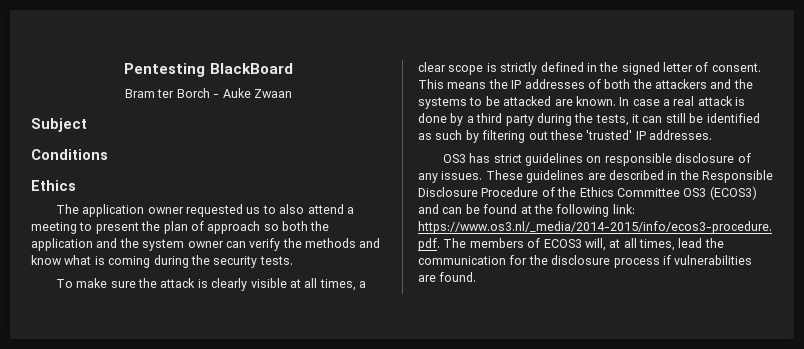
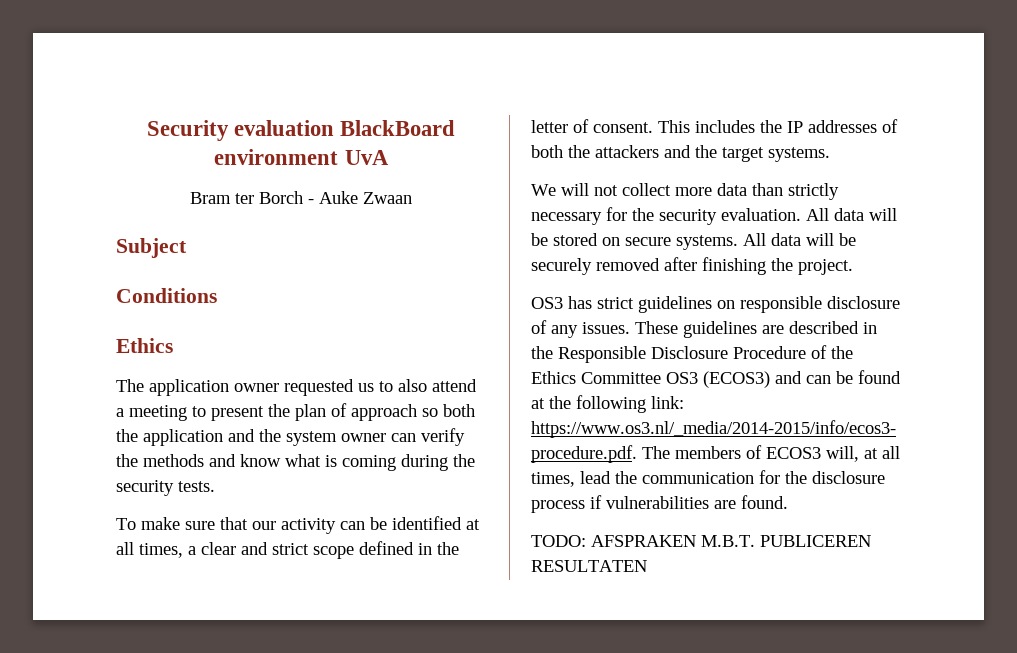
[124,63,206,77] Pentesting -> [146,120,334,141] Security evaluation
(293, 68) none -> [214,149,389,165] environment UvA
[138,278,287,291] the attack is clearly visible -> [220,516,462,534] that our activity can be identified
[448,62,538,75] scope is strictly -> [241,542,354,559] and strict scope
[621,62,660,75] signed -> (459, 548) none
[447,82,487,89] means -> [695,120,755,133] includes
[418,96,746,109] [418,113,760,126] [418,130,712,143] systems to be attacked are known. In case a real attack is done by a third party during the tests, it can still be identified as such by filtering out these 'trusted' IP addresses. -> [722,147,830,162] [531,183,839,200] [531,207,897,225] [531,233,856,250] [531,257,853,275] target systems. // We will not collect more data than strictly necessary for the security evaluation. All data will be stored on secure systems. All data will be securely removed after finishing the project.
(477, 277) none -> [531,535,871,547] [531,560,647,572] // TODO: AFSPRAKEN M.B.T. PUBLICEREN RESULTATEN

